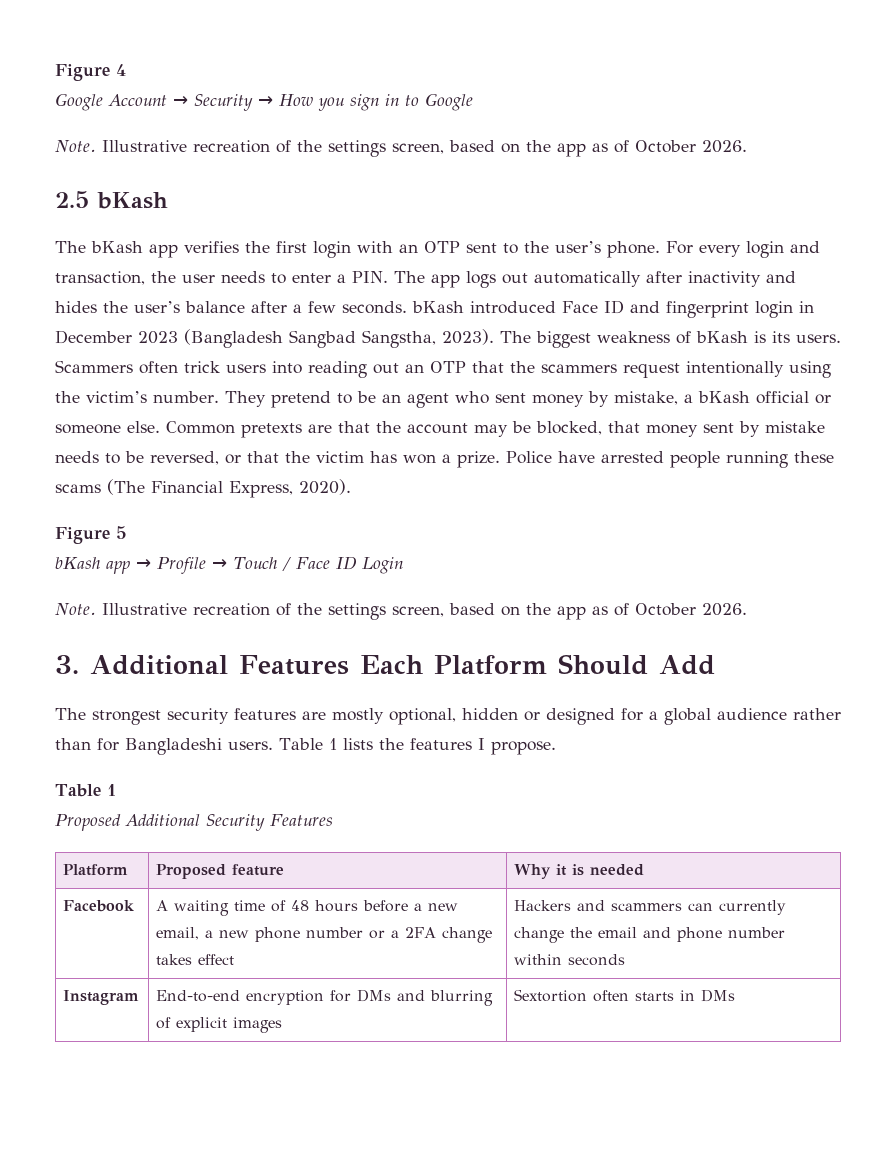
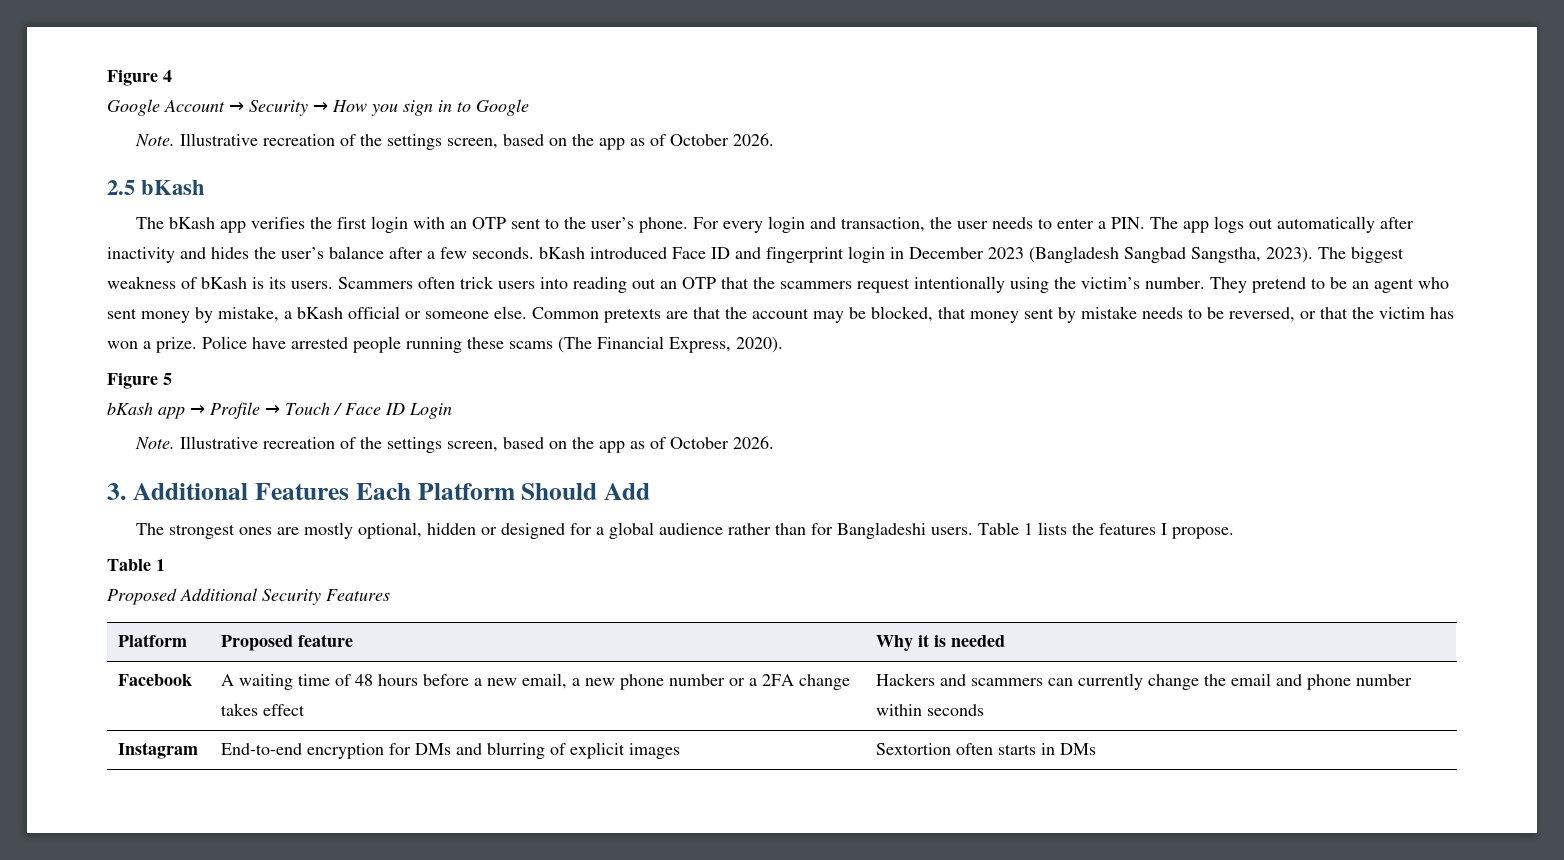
[167,708,296,724] security features -> [238,527,272,535] ones

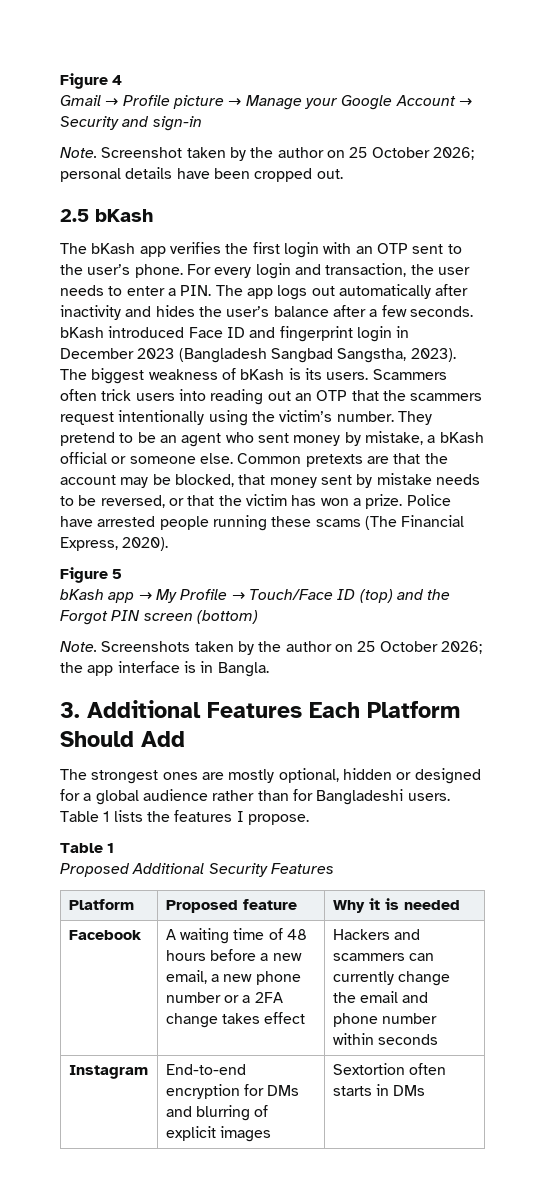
[107,99,529,116] [134,133,774,150] Google Account → Security → How you sign in to Google // Note. Illustrative recreation of the settings screen, based on the app as of October 2026. -> [60,95,472,110] [60,116,202,131] [60,147,474,161] [60,167,343,182] Gmail → Profile picture → Manage your Google Account → Security and sign-in // Note. Screenshot taken by the author on 25 October 2026; personal details have been cropped out.
(205, 410) none -> [155,589,177,603] My
[285,402,452,419] [134,436,774,453] Touch / Face ID Login // Note. Illustrative recreation of the settings screen, based on the app as of October 2026. -> [248,589,451,603] [60,610,258,625] [60,641,482,655] [60,661,269,677] Touch/Face ID (top) and the Forgot PIN screen (bottom) // Note. Screenshots taken by the author on 25 October 2026; the app interface is in Bangla.

